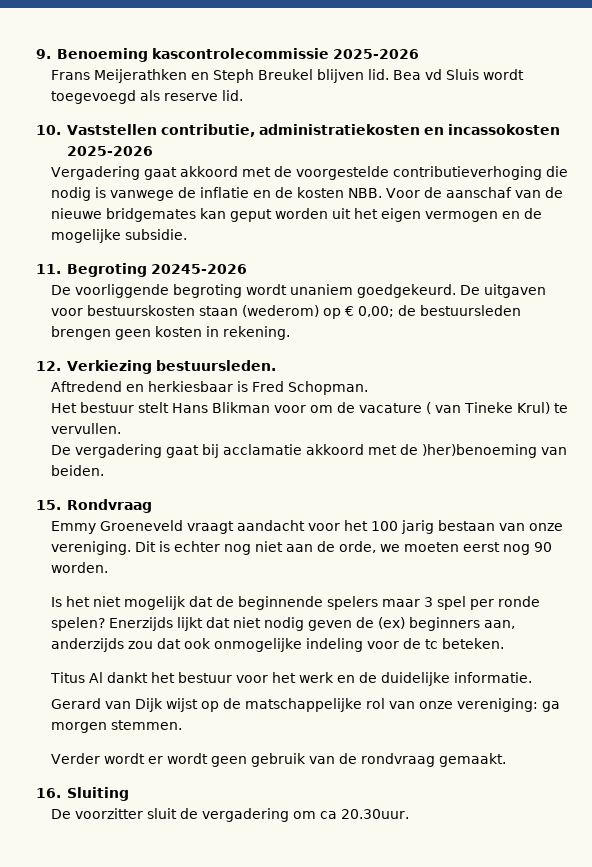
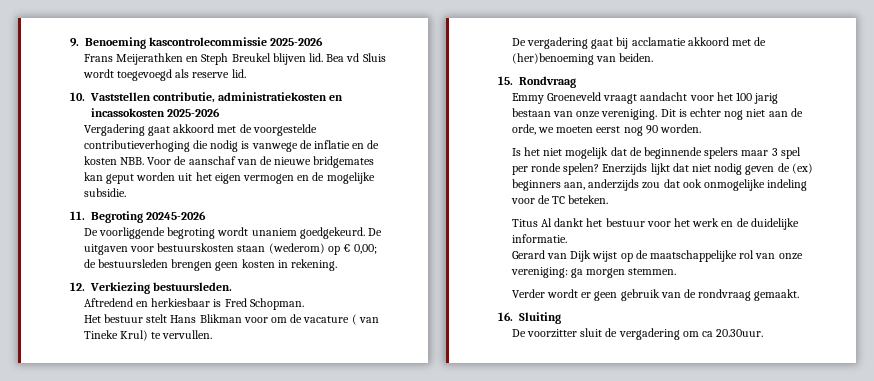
[422,444,538,458] )her)benoeming -> [511,53,594,65] (her)benoeming
[425,639,439,649] tc -> [552,196,566,204] TC
[245,698,363,712] matschappelijke -> [649,250,737,262] maatschappelijke
[167,753,209,764] wordt -> (592, 295) none

